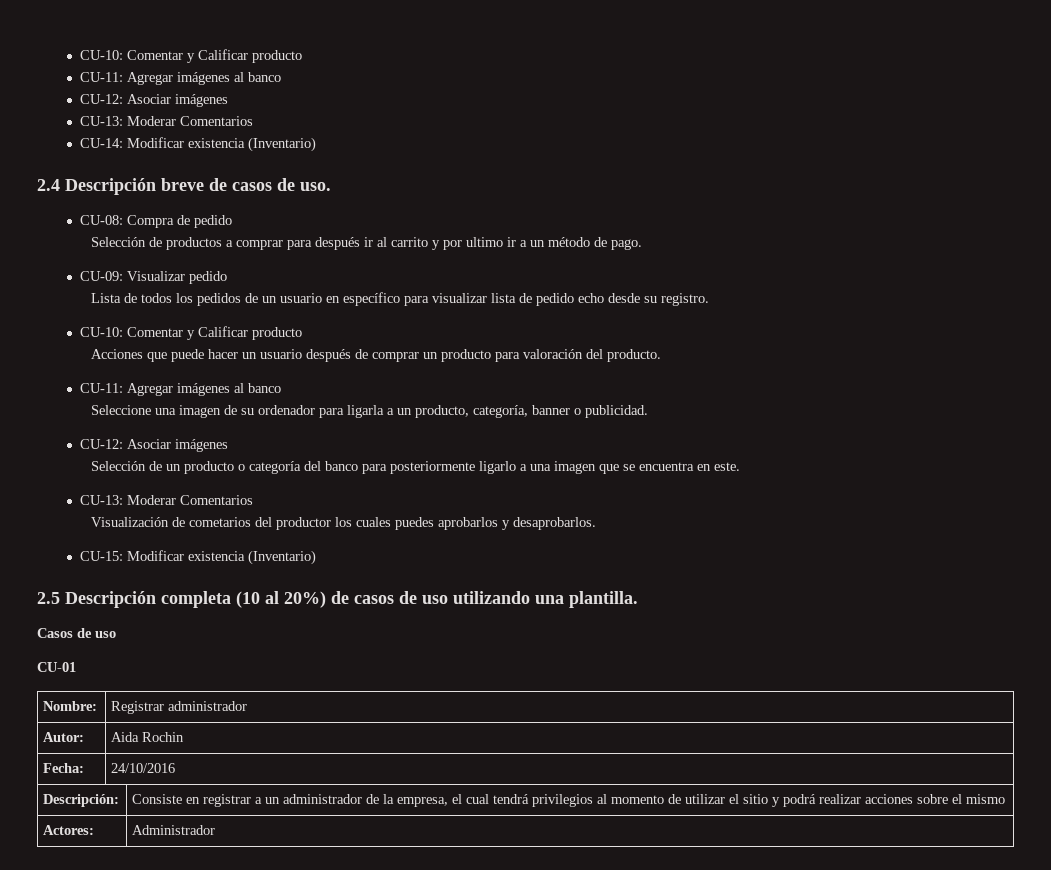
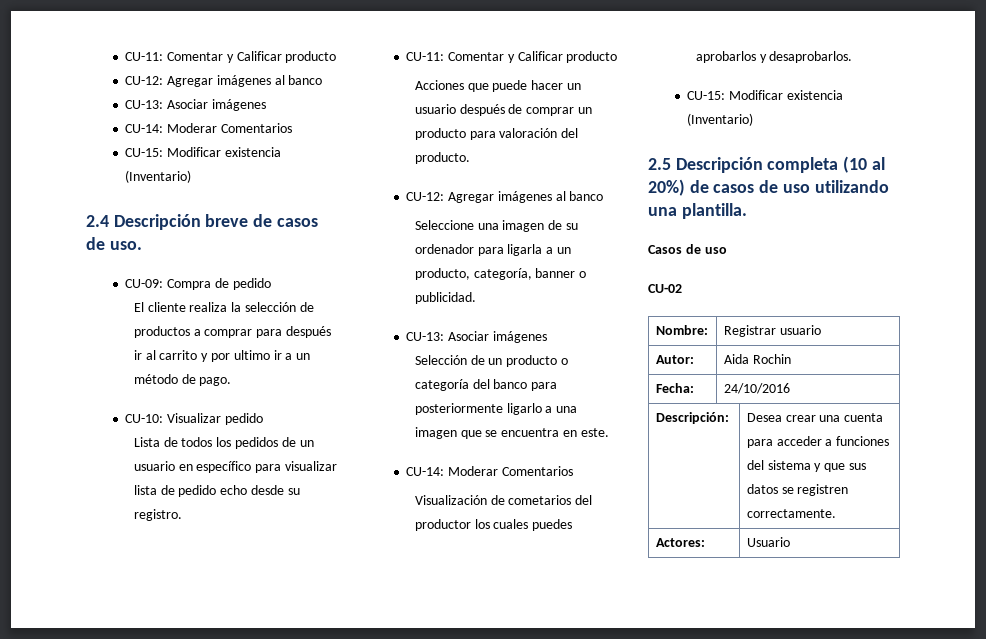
[80,49,303,63] [80,72,282,85] [80,94,229,107] [80,116,254,126] [80,138,124,148] CU-10: Comentar y Calificar producto // CU-11: Agregar imágenes al banco // CU-12: Asociar imágenes // CU-13: Moderar Comentarios // CU-14: -> [125,51,337,63] [125,75,323,87] [125,99,266,111] [125,123,292,133] [125,148,164,157] CU-11: Comentar y Calificar producto // CU-12: Agregar imágenes al banco // CU-13: Asociar imágenes // CU-14: Moderar Comentarios // CU-15:
[80,215,124,225] CU-08: -> [125,279,164,288] CU-09:
[91,237,147,247] Selección -> [133,302,297,312] El cliente realiza la selección
[80,271,124,281] CU-09: -> [125,414,164,423] CU-10:
[80,327,124,337] CU-10: -> [406,52,445,61] CU-11:
[80,383,124,393] CU-11: -> [406,192,445,201] CU-12:
[80,439,124,449] CU-12: -> [406,332,445,341] CU-13:
[80,495,124,505] CU-13: -> [406,467,445,476] CU-14:
[37,662,76,672] CU-01 -> [648,284,682,293] CU-02
[168,701,248,711] administrador -> [779,325,821,335] usuario
[132,794,1006,807] Consiste en registrar a un administrador de la empresa, el cual tendrá privilegios al momento de utilizar el sitio y podrá realizar acciones sobre el mismo -> [746,413,884,422] [746,436,890,448] [746,460,866,472] [746,484,849,496] [746,509,836,518] Desea crear una cuenta para acceder a funciones del sistema y que sus datos se registren correctamente.
[132,825,216,835] Administrador -> [746,537,790,547] Usuario

